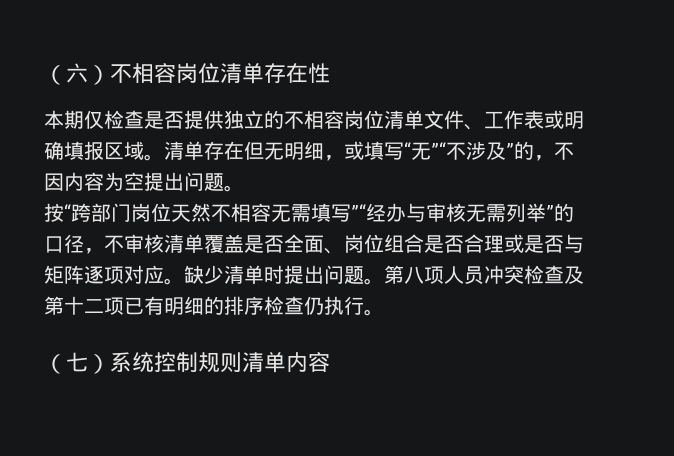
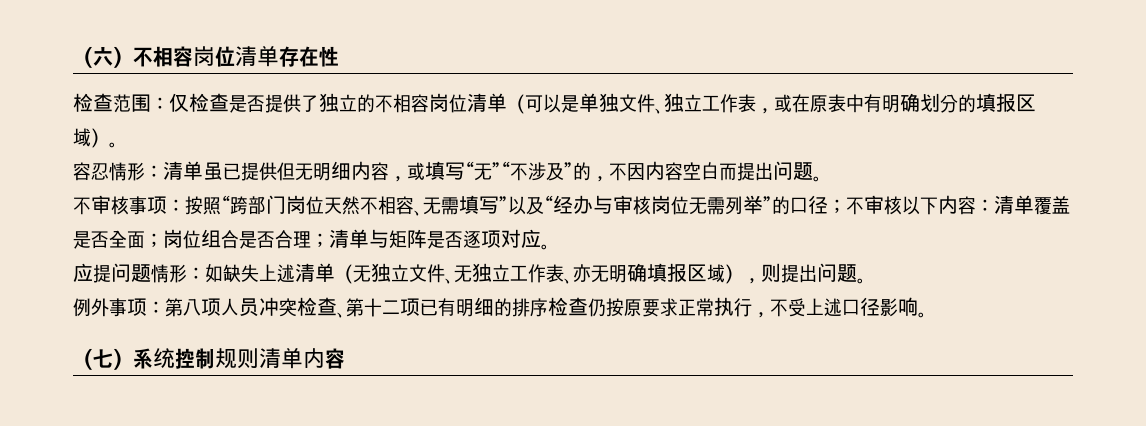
[44,110,84,129] 本期 -> [73,93,169,113] 检查范围：
(224, 119) none -> [301,95,319,112] 了
[424,110,584,130] [44,141,244,161] 文件、工作表或明确填报区域。清单存在 -> [507,93,1036,114] [73,128,118,148] [73,161,277,181] （可以是单独文件、独立工作表，或在原表中有明确划分的填报区域）。 // 容忍情形：清单虽已提供
(324, 150) none -> [351,161,389,181] 内容
[104,172,244,192] [44,203,64,222] 为空提出问题。 // 按 -> [683,161,822,182] [73,195,221,215] 空白而提出问题。 // 不审核事项：按照
(271, 212) none -> [414,210,423,216] 、
[351,204,366,220] ”“ -> [499,195,553,215] ”以及“
(466, 212) none -> [651,195,689,215] 岗位
[84,234,164,254] ，不审核 -> [828,195,994,215] ；不审核以下内容：
[324,248,344,254] 、 -> [145,233,163,247] ；
[504,234,584,253] [44,265,84,284] 或是否与矩阵 -> [311,229,463,249] ；清单与矩阵是否
[184,265,384,285] 缺少清单时提出问题。 -> [73,263,866,284] [73,298,165,317] // 应提问题情形：如缺失上述清单（无独立文件、无独立工作表、亦无明确填报区域），则提出问题。 // 例外事项：
[564,266,584,284] 及 -> [337,312,346,318] 、
[324,296,364,315] 执行 -> [606,297,918,318] 按原要求正常执行，不受上述口径影响

